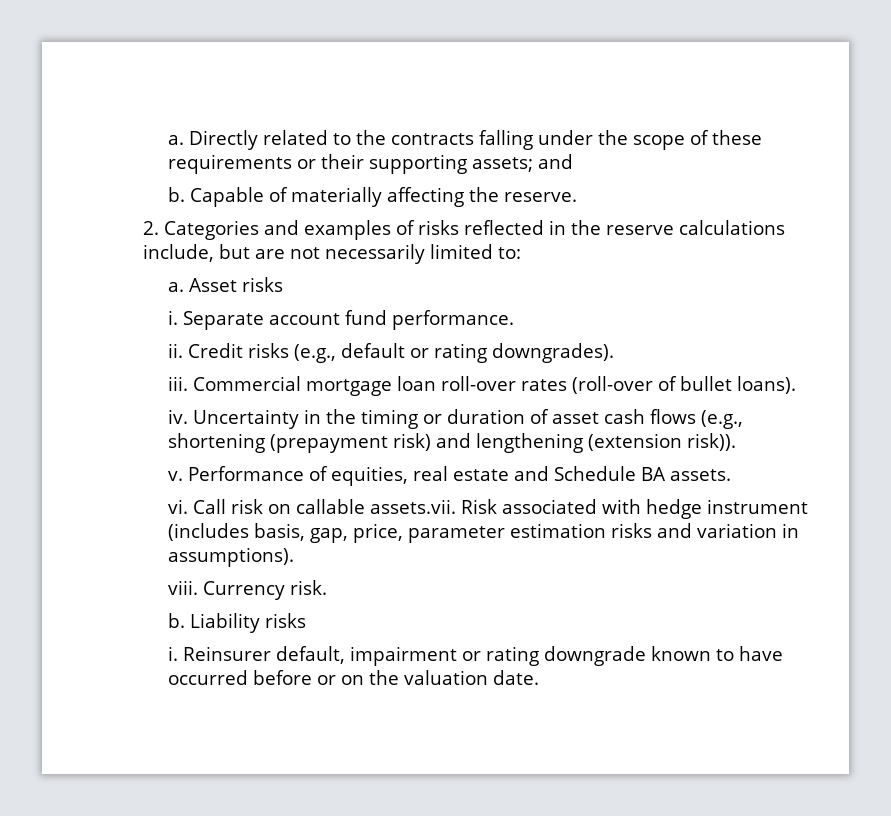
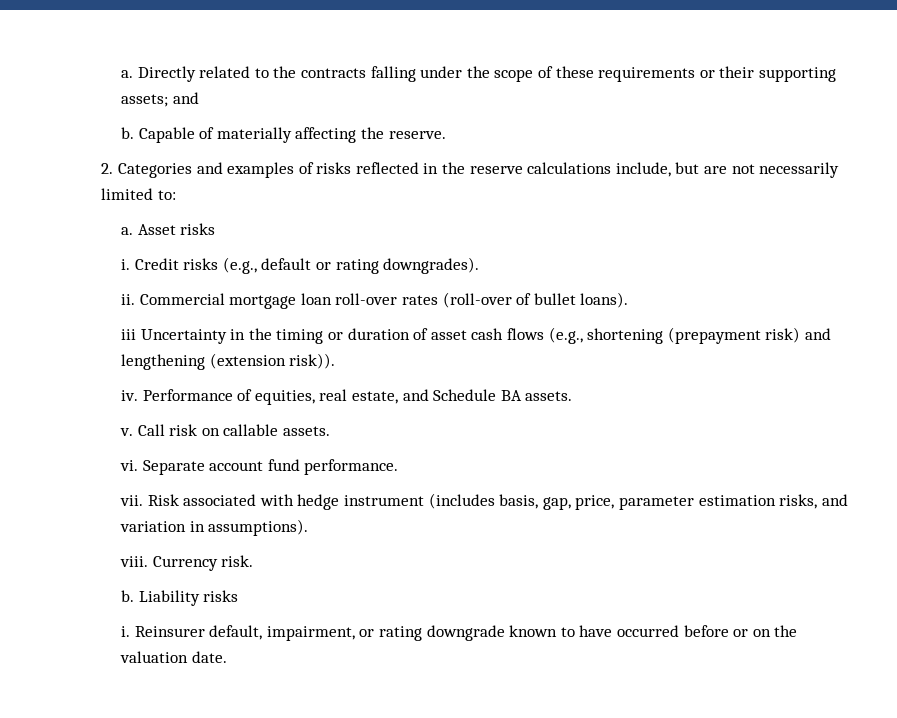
[183,310,515,330] [168,343,184,358] Separate account fund performance. // ii. -> (131, 264) none
[168,376,189,391] iii. -> [121,294,136,305] ii.
[168,409,189,424] iv. -> [121,329,137,340] iii
[168,471,184,481] v. -> [121,390,139,401] iv.
[453,469,510,481] estate -> [352,391,399,404] estate,
[168,499,189,514] vi. -> [120,428,134,436] v.
[370,499,457,514] assets.vii. -> [283,426,331,436] [120,459,399,475] [120,495,144,506] assets. // vi. Separate account fund performance. // vii.
[611,523,653,538] risks -> [779,494,818,509] risks,
[350,646,458,666] impairment -> [266,626,355,641] impairment,

